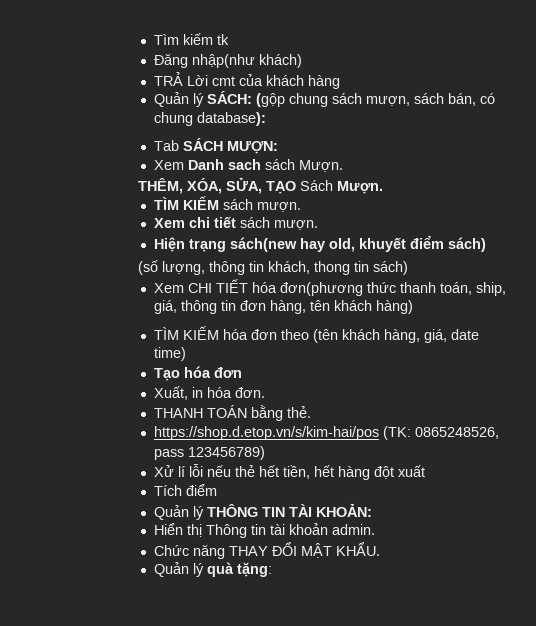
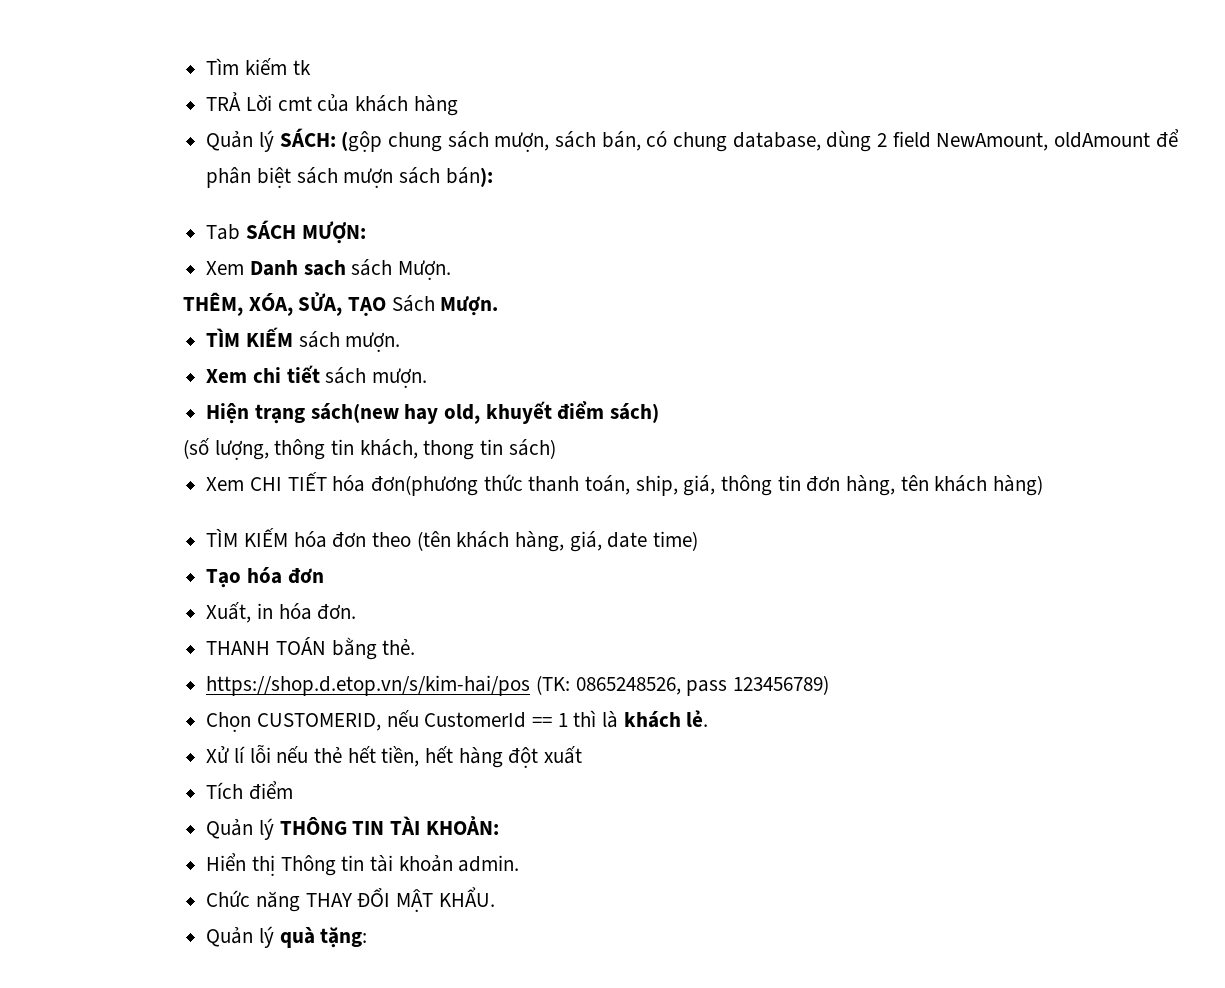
[153,53,302,68] // Đăng nhập(như khách) -> (311, 67) none
[196,112,266,126] database): -> [732,129,1179,152] [206,167,493,188] database, dùng 2 field NewAmount, oldAmount để phân biệt sách mượn sách bán):
(265, 453) none -> [206,710,709,732] // Chọn CUSTOMERID, nếu CustomerId == 1 thì là khách lẻ.

